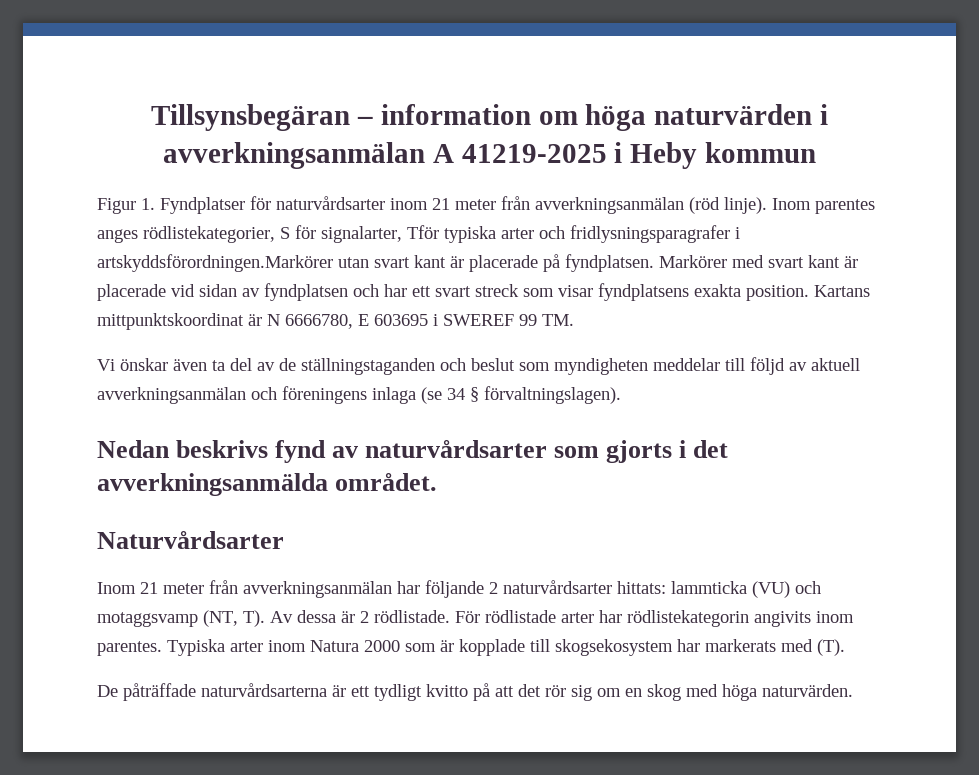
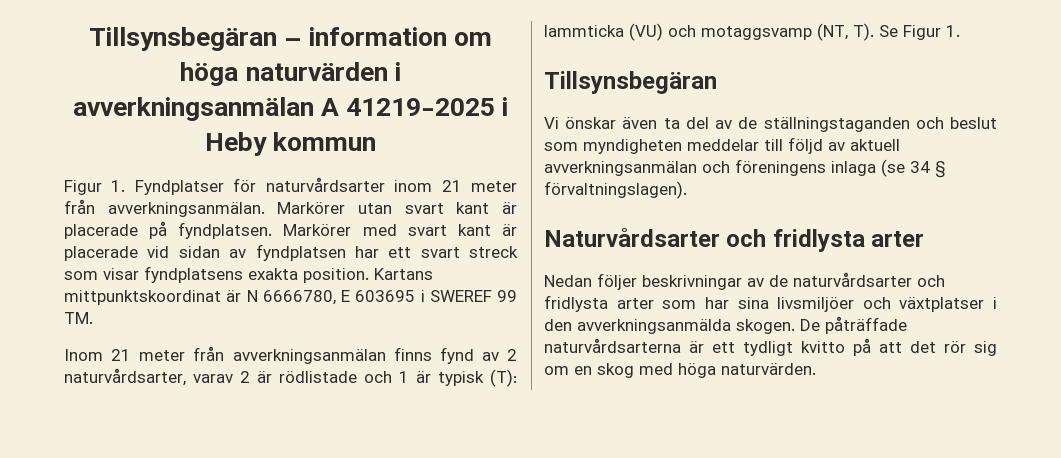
[535,197,875,214] [97,225,740,243] [97,254,333,272] avverkningsanmälan (röd linje). Inom parentes anges rödlistekategorier, S för signalarter, Tför typiska arter och fridlysningsparagrafer i artskyddsförordningen.Markörer -> [107,202,346,217] avverkningsanmälan. Markörer
[353,284,379,297] och -> (346, 252) none
(574, 320) none -> [64,346,517,364] [64,368,517,387] [544,23,960,41] [544,71,717,94] // Inom 21 meter från avverkningsanmälan finns fynd av 2 naturvårdsarter, varav 2 är rödlistade och 1 är typisk (T): lammticka (VU) och motaggsvamp (NT, T). Se Figur 1. // Tillsynsbegäran
[97,439,729,463] [97,472,438,496] [97,530,284,549] [97,580,821,598] [97,610,854,627] [97,639,845,656] Nedan beskrivs fynd av naturvårdsarter som gjorts i det avverkningsanmälda området. // Naturvårdsarter // Inom 21 meter från avverkningsanmälan har följande 2 naturvårdsarter hittats: lammticka (VU) och motaggsvamp (NT, T). Av dessa är 2 rödlistade. För rödlistade arter har rödlistekategorin angivits inom parentes. Typiska arter inom Natura 2000 som är kopplade till skogsekosystem har markerats med (T). // -> [544,228,925,252] [544,272,945,290] [544,295,997,312] [544,319,795,334] Naturvårdsarter och fridlysta arter // Nedan följer beskrivningar av de naturvårdsarter och fridlysta arter som har sina livsmiljöer och växtplatser i den avverkningsanmälda skogen.

